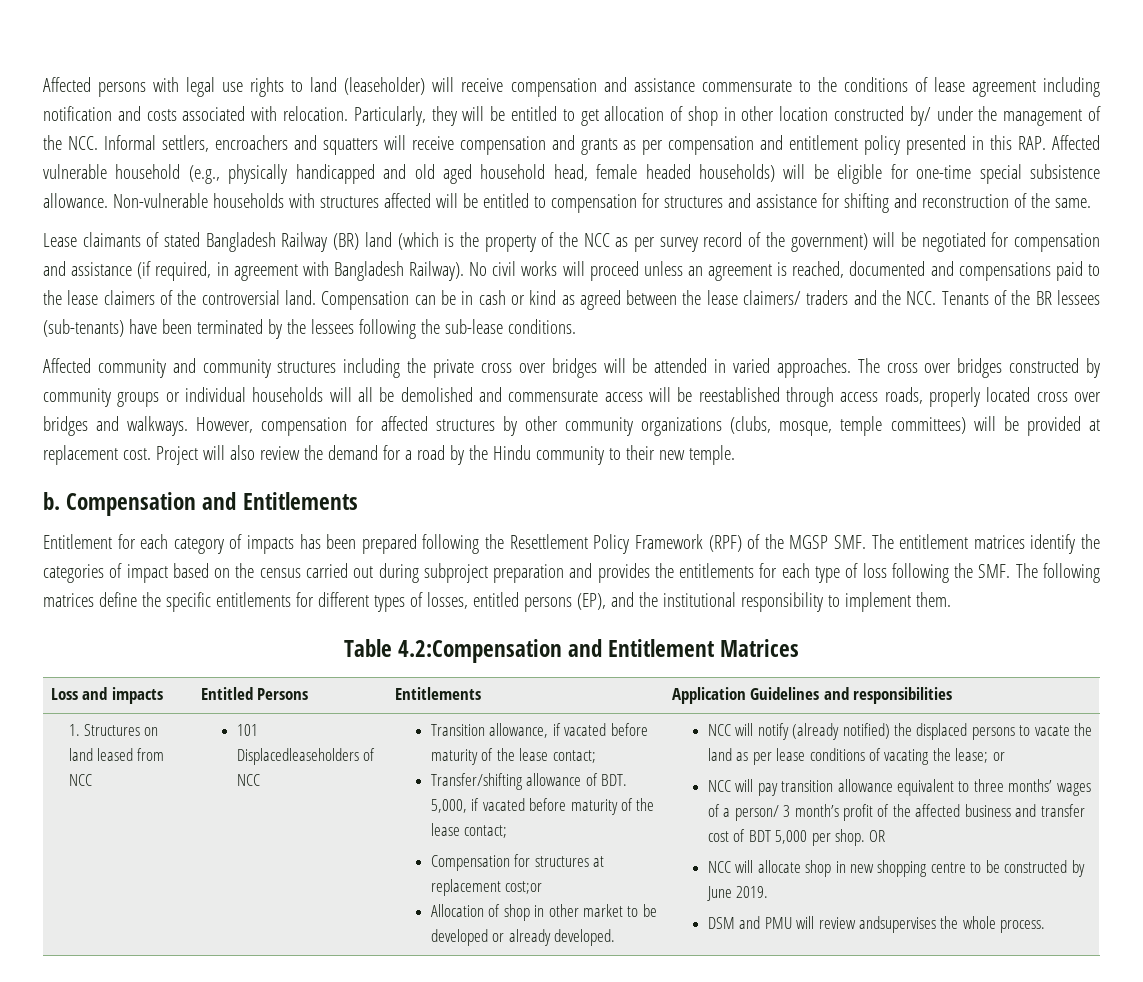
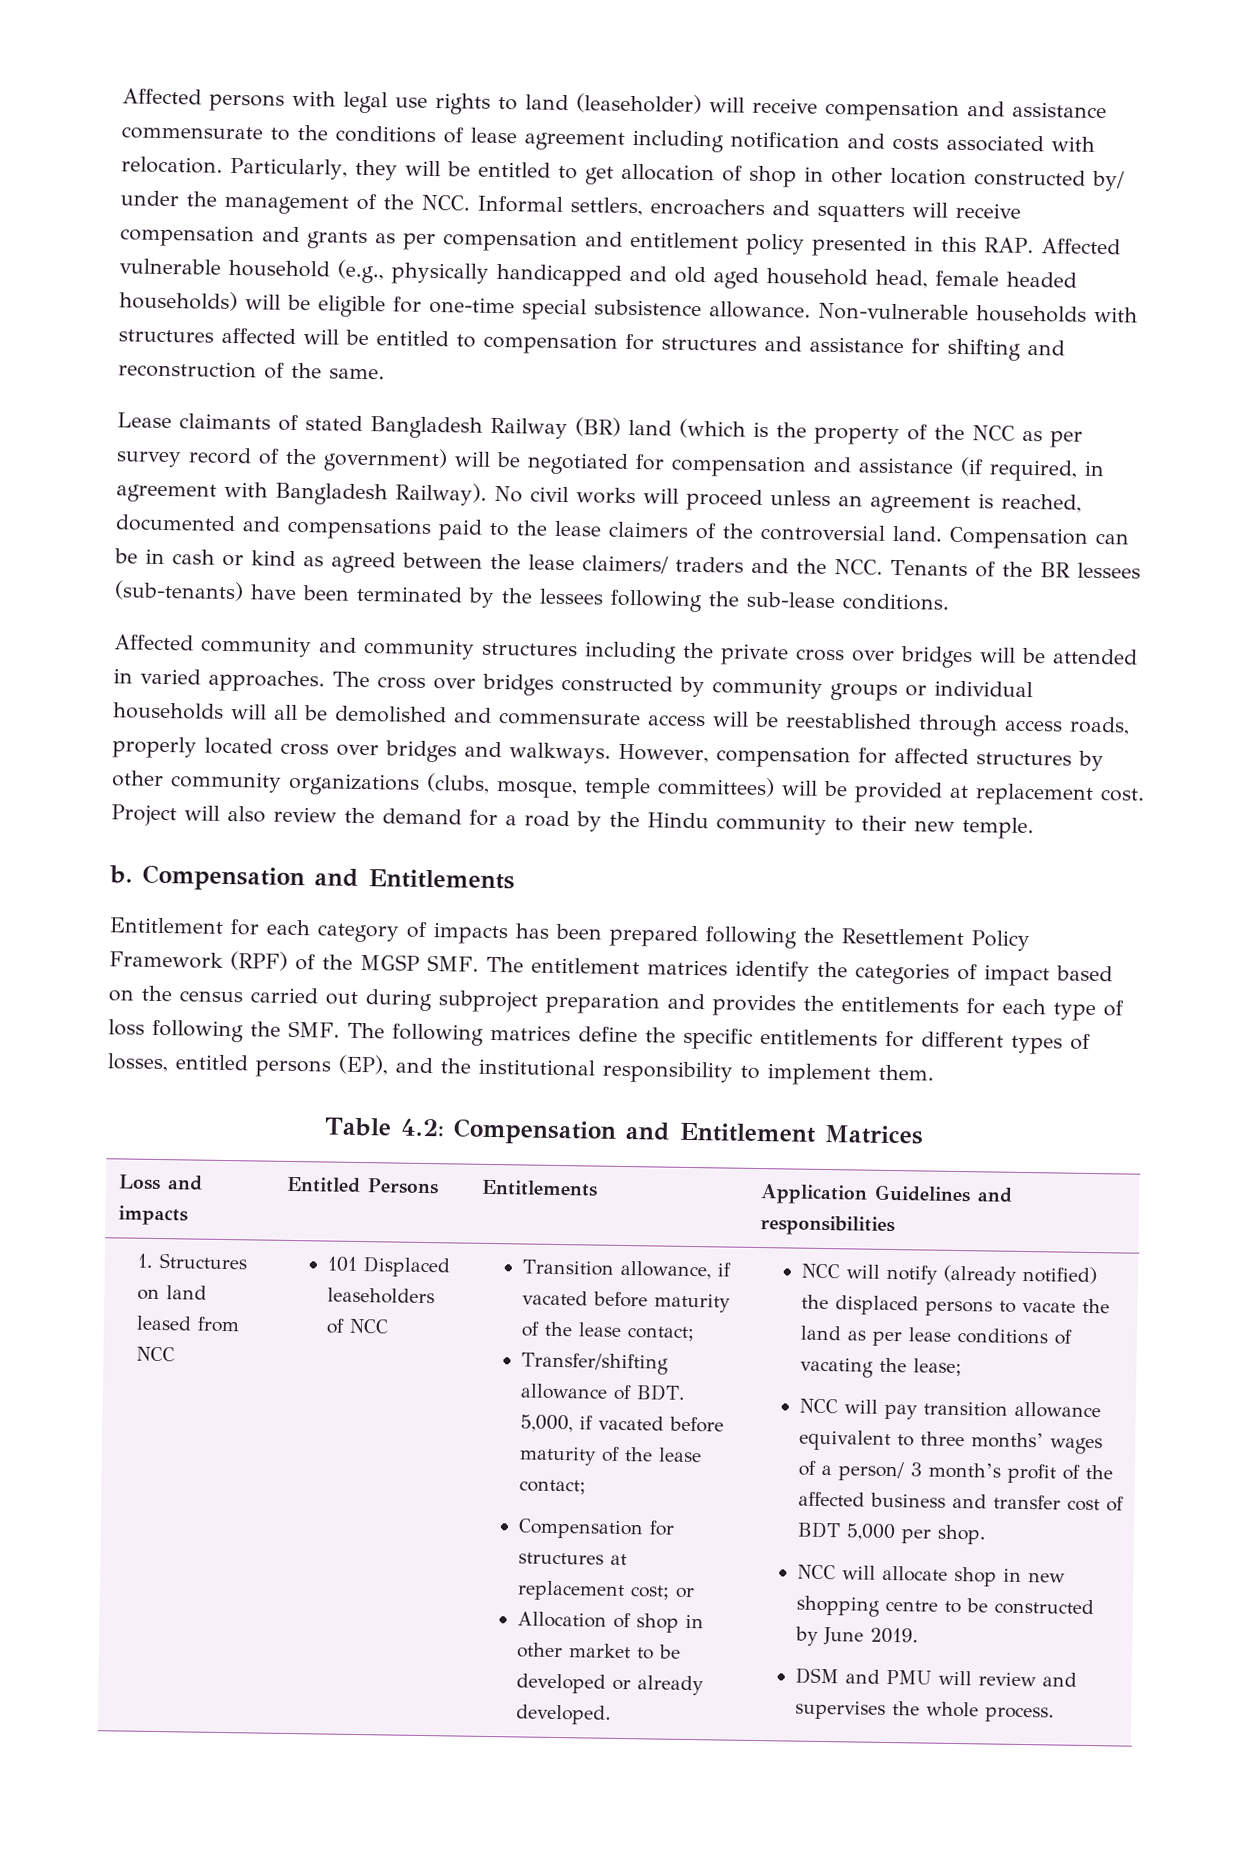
[397,639,562,663] 4.2:Compensation -> [399,1118,617,1145] 4.2: Compensation
[236,748,359,765] Displacedleaseholders -> [362,1256,450,1278] [326,1287,435,1305] Displaced leaseholders
[505,881,543,894] cost;or -> [629,1585,695,1600] cost; or
[992,752,1005,761] or -> (962, 1367) none
[869,830,886,842] OR -> (987, 1534) none
[858,916,936,933] andsupervises -> [1041,1672,1077,1687] [794,1700,886,1720] and supervises

